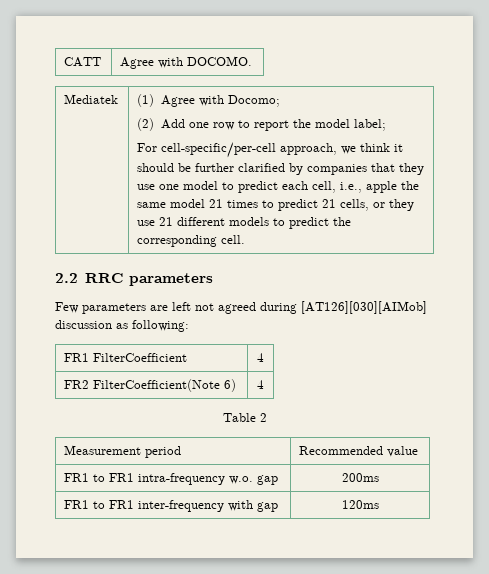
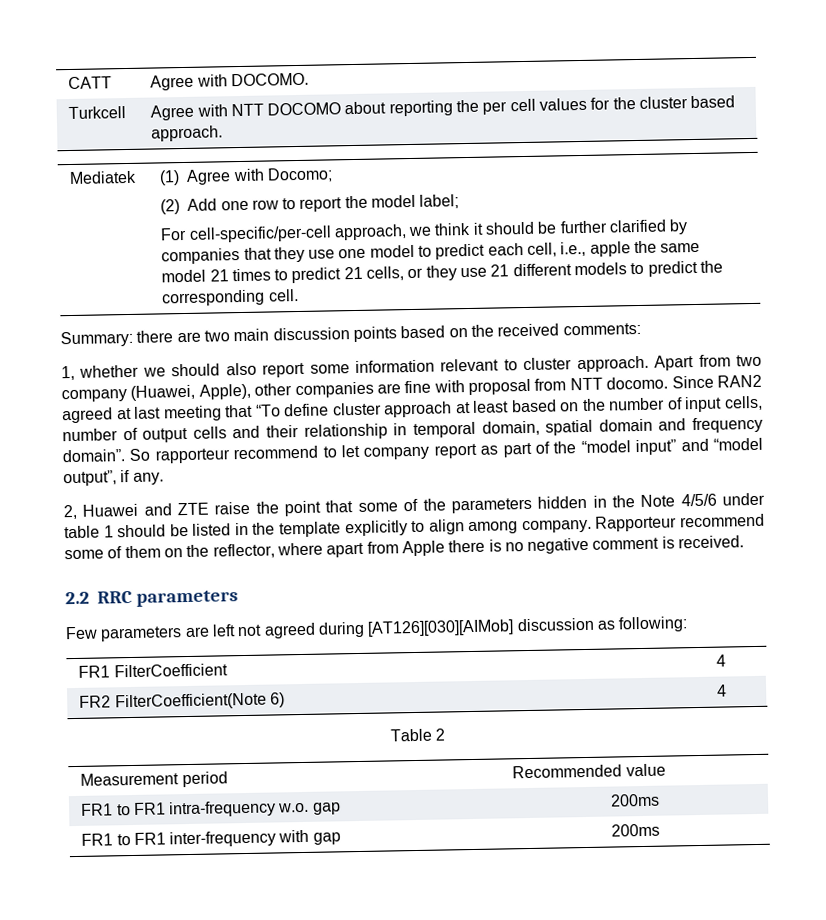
(253, 61) none -> [68,105,127,120] [150,95,736,121] [151,125,224,142] // Turkcell | Agree with NTT DOCOMO about reporting the per cell values for the cluster based approach.
(246, 239) none -> [60,322,641,348] [61,354,763,381] [61,374,763,403] [62,395,763,424] [62,416,764,443] [62,437,763,464] [63,469,164,487] [63,492,766,520] [64,513,765,539] [64,535,745,560] // Summary: there are two main discussion points based on the received comments: // 1, whether we should also report some information relevant to cluster approach. Apart from two company (Huawei, Apple), other companies are fine with proposal from NTT docomo. Since RAN2 agreed at last meeting that “To define cluster approach at least based on the number of input cells, number of output cells and their relationship in temporal domain, spatial domain and frequency domain”. So rapporteur recommend to let company report as part of the “model input” and “model output”, if any. // 2, Huawei and ZTE raise the point that some of the parameters hidden in the Note 4/5/6 under table 1 should be listed in the template explicitly to align among company. Rapporteur recommend some of them on the reflector, where apart from Apple there is no negative comment is received.
[341,500,379,509] 120ms -> [611,823,660,837] 200ms

